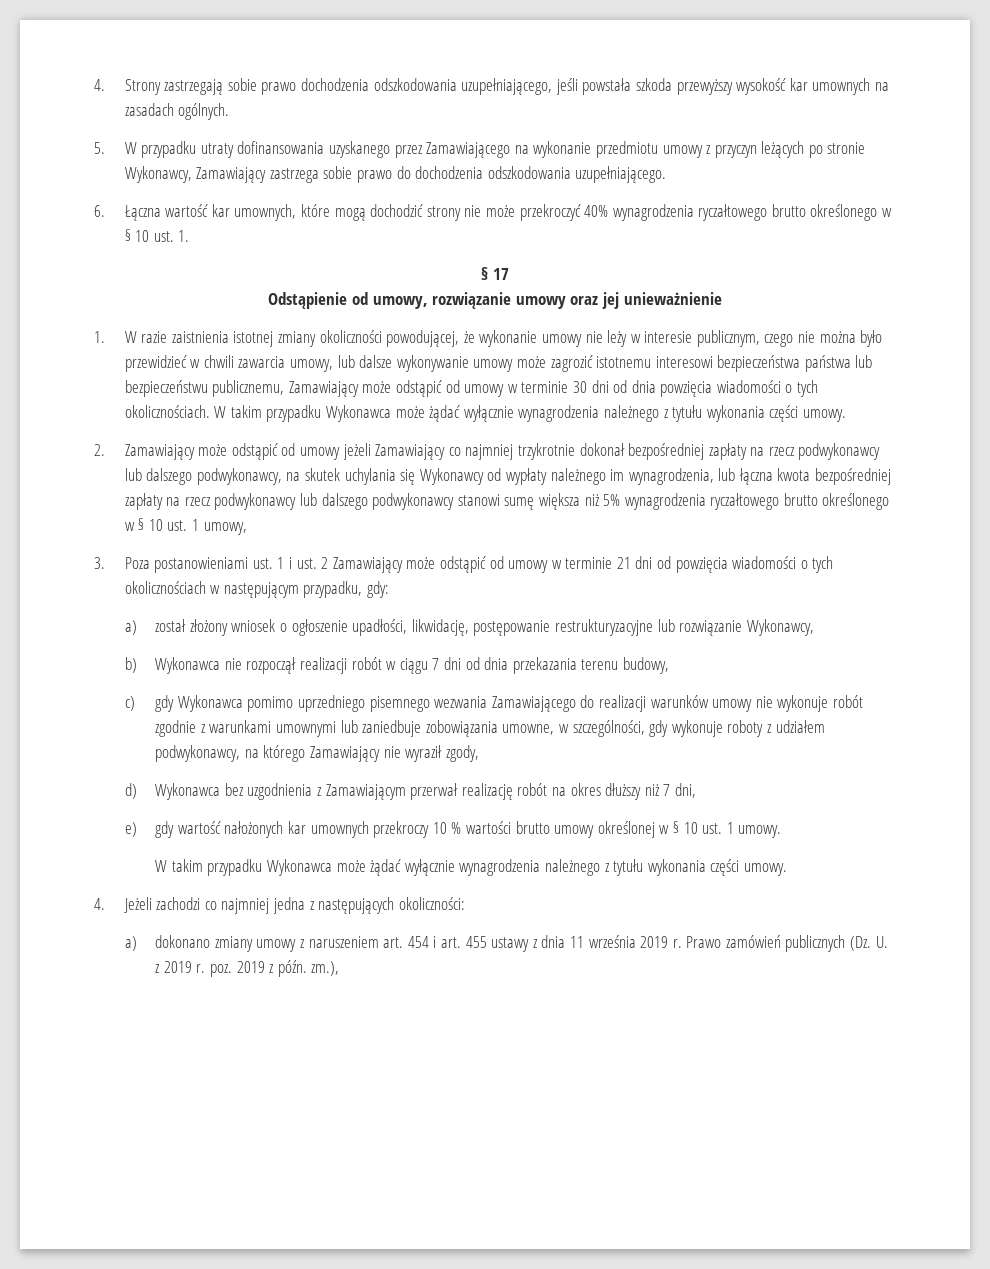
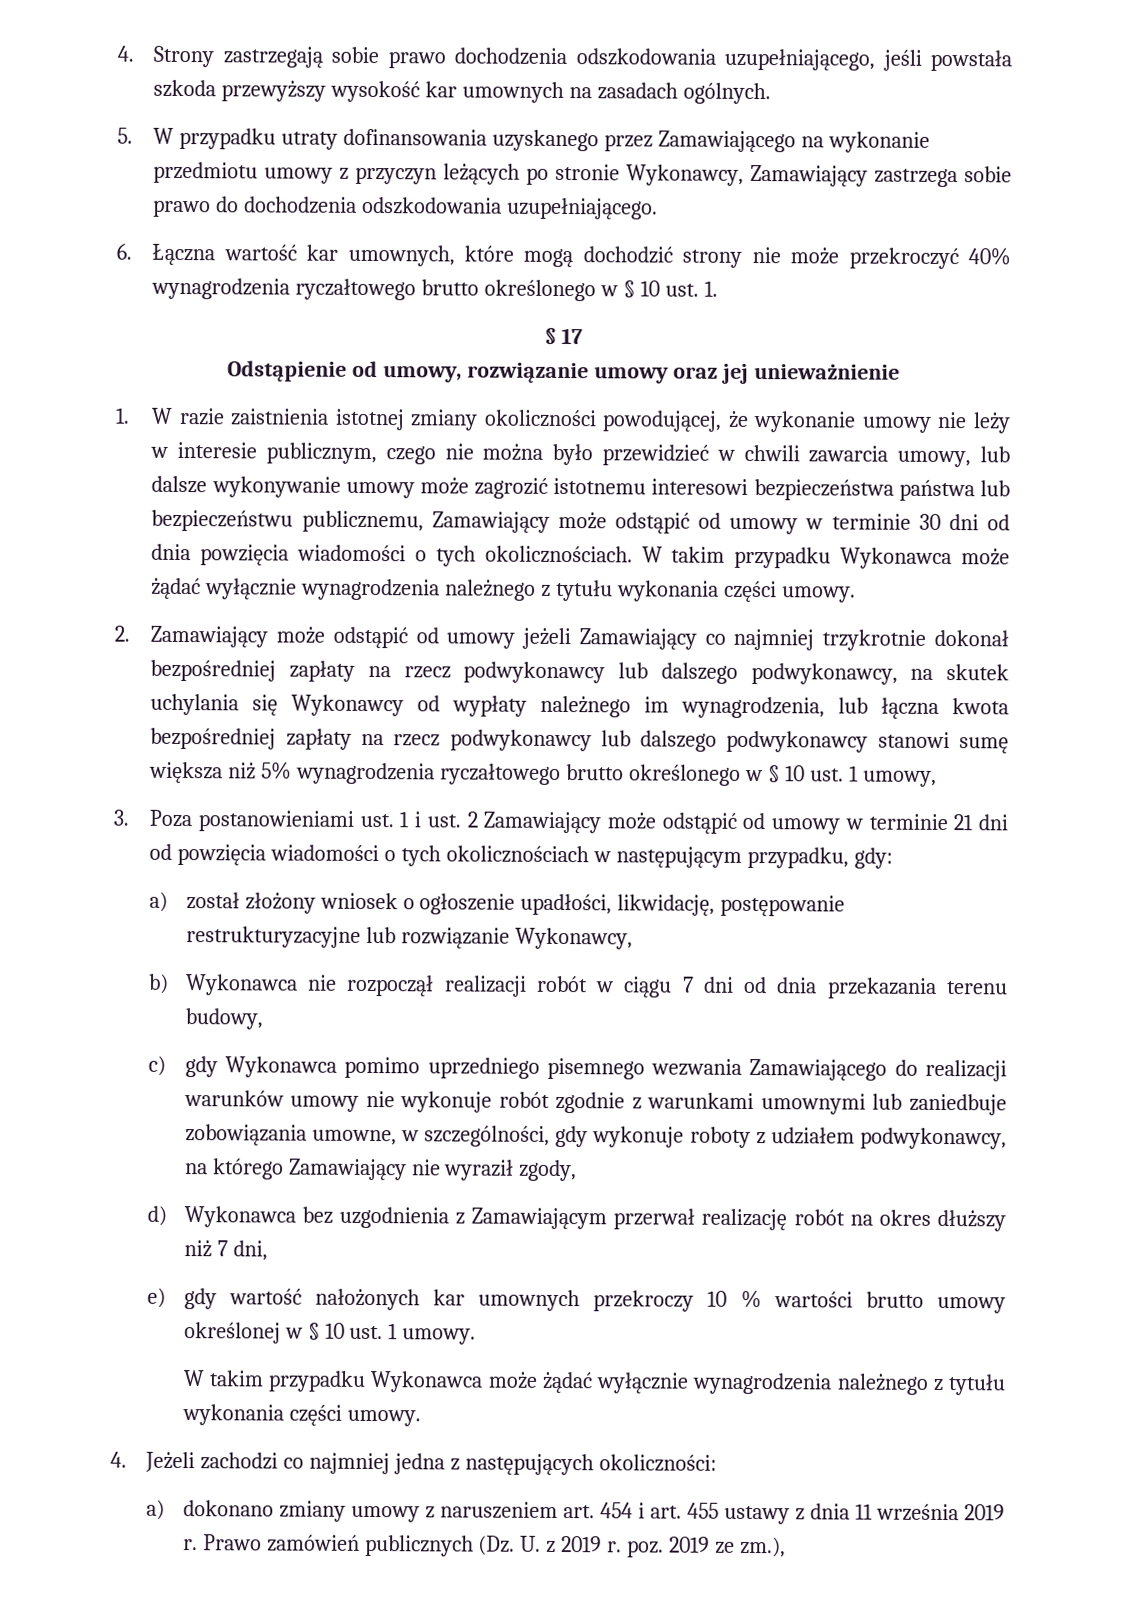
[269,960,307,977] z późn. -> [715,1541,736,1554] ze

